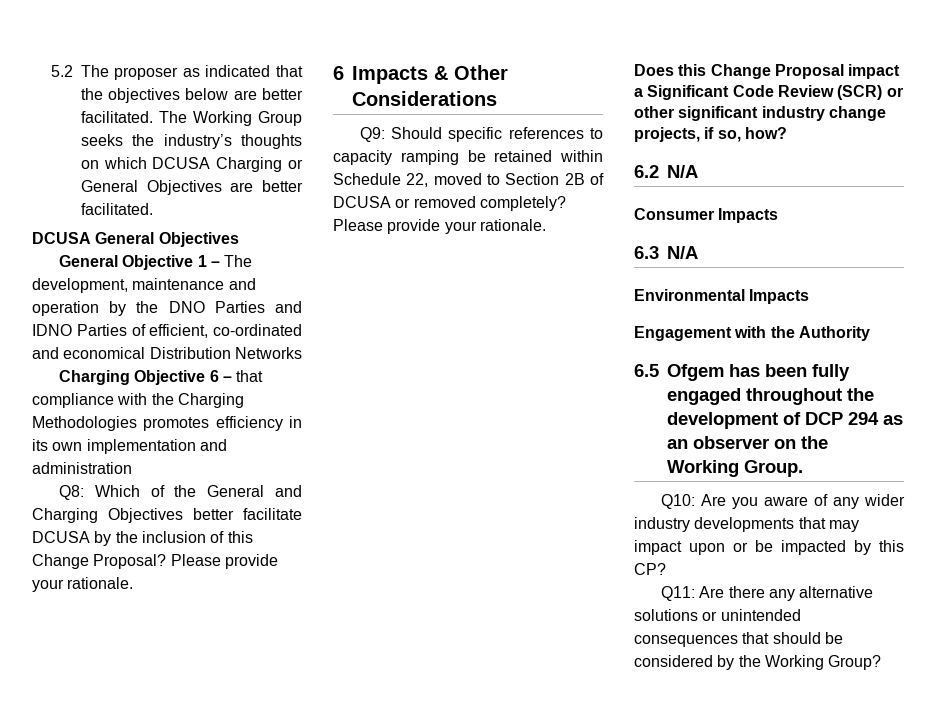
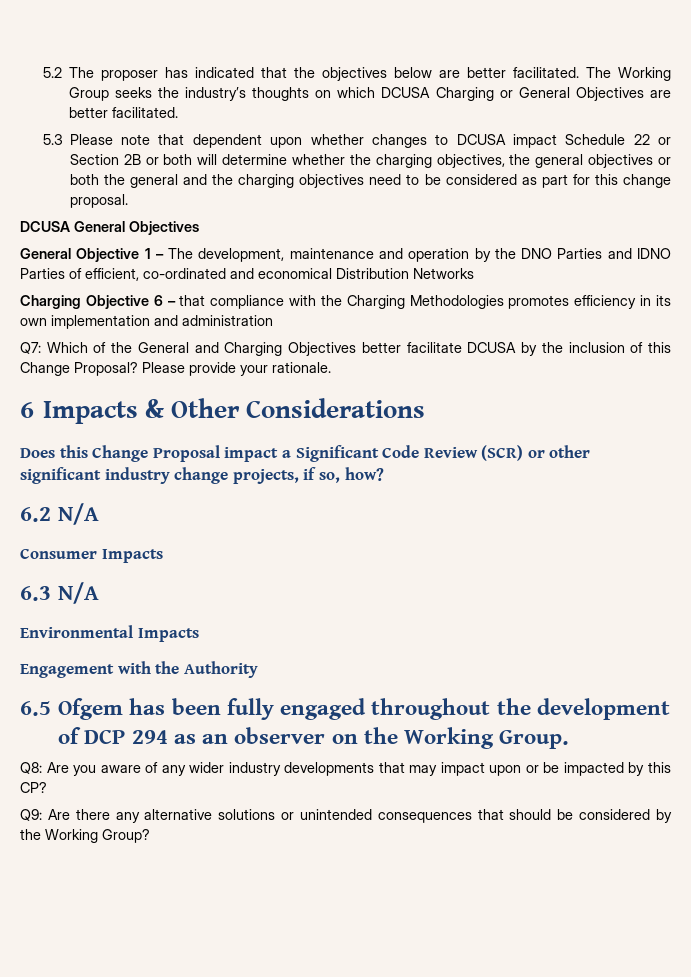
[182,68,200,77] as -> [164,67,188,78] has
(153, 209) none -> [42,134,671,148] [69,154,672,168] [69,174,671,188] [69,194,128,208] // 5.3 Please note that dependent upon whether changes to DCUSA impact Schedule 22 or Section 2B or both will determine whether the charging objectives, the general objectives or both the general and the charging objectives need to be considered as part for this change proposal.
[58,485,84,500] Q8: -> [20,342,41,354] Q7:
[359,127,603,142] [333,150,603,165] [333,173,604,187] [333,196,566,211] [333,219,546,234] // Q9: Should specific references to capacity ramping be retained within Schedule 22, moved to Section 2B of DCUSA or removed completely? Please provide your rationale. -> (425, 408) none
[660,494,695,509] Q10: -> [20,762,42,774] Q8:
[660,586,695,601] Q11: -> [20,809,42,821] Q9:

